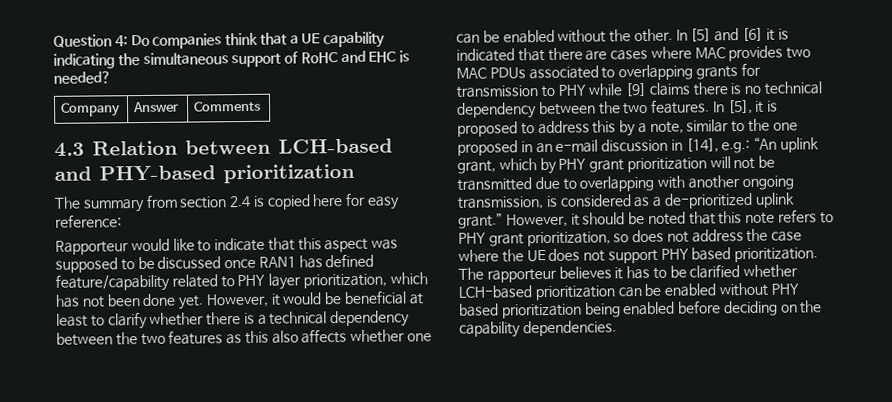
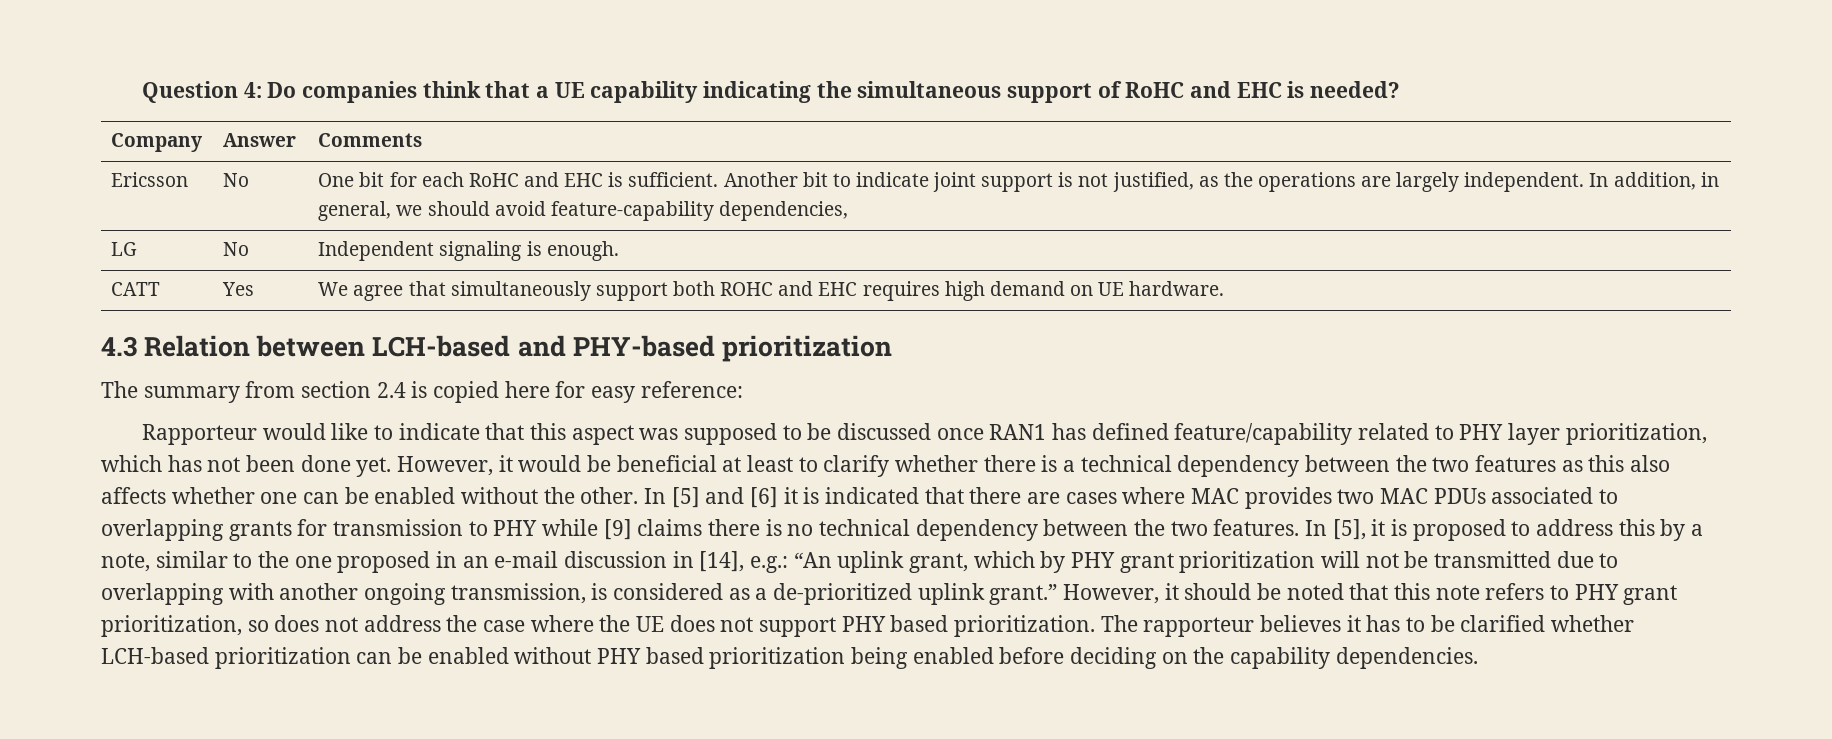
(262, 106) none -> [111,172,189,187] [223,173,250,187] [318,172,1719,192] [318,201,849,221] [111,242,138,256] [223,242,250,256] [318,241,619,261] [111,282,161,296] [222,282,255,296] [318,281,1225,301] // Ericsson | No | One bit for each RoHC and EHC is sufficient. Another bit to indicate joint support is not justified, as the operations are largely independent. In addition, in general, we should avoid feature-capability dependencies, // LG | No | Independent signaling is enough. // CATT | Yes | We agree that simultaneously support both ROHC and EHC requires high demand on UE hardware.

